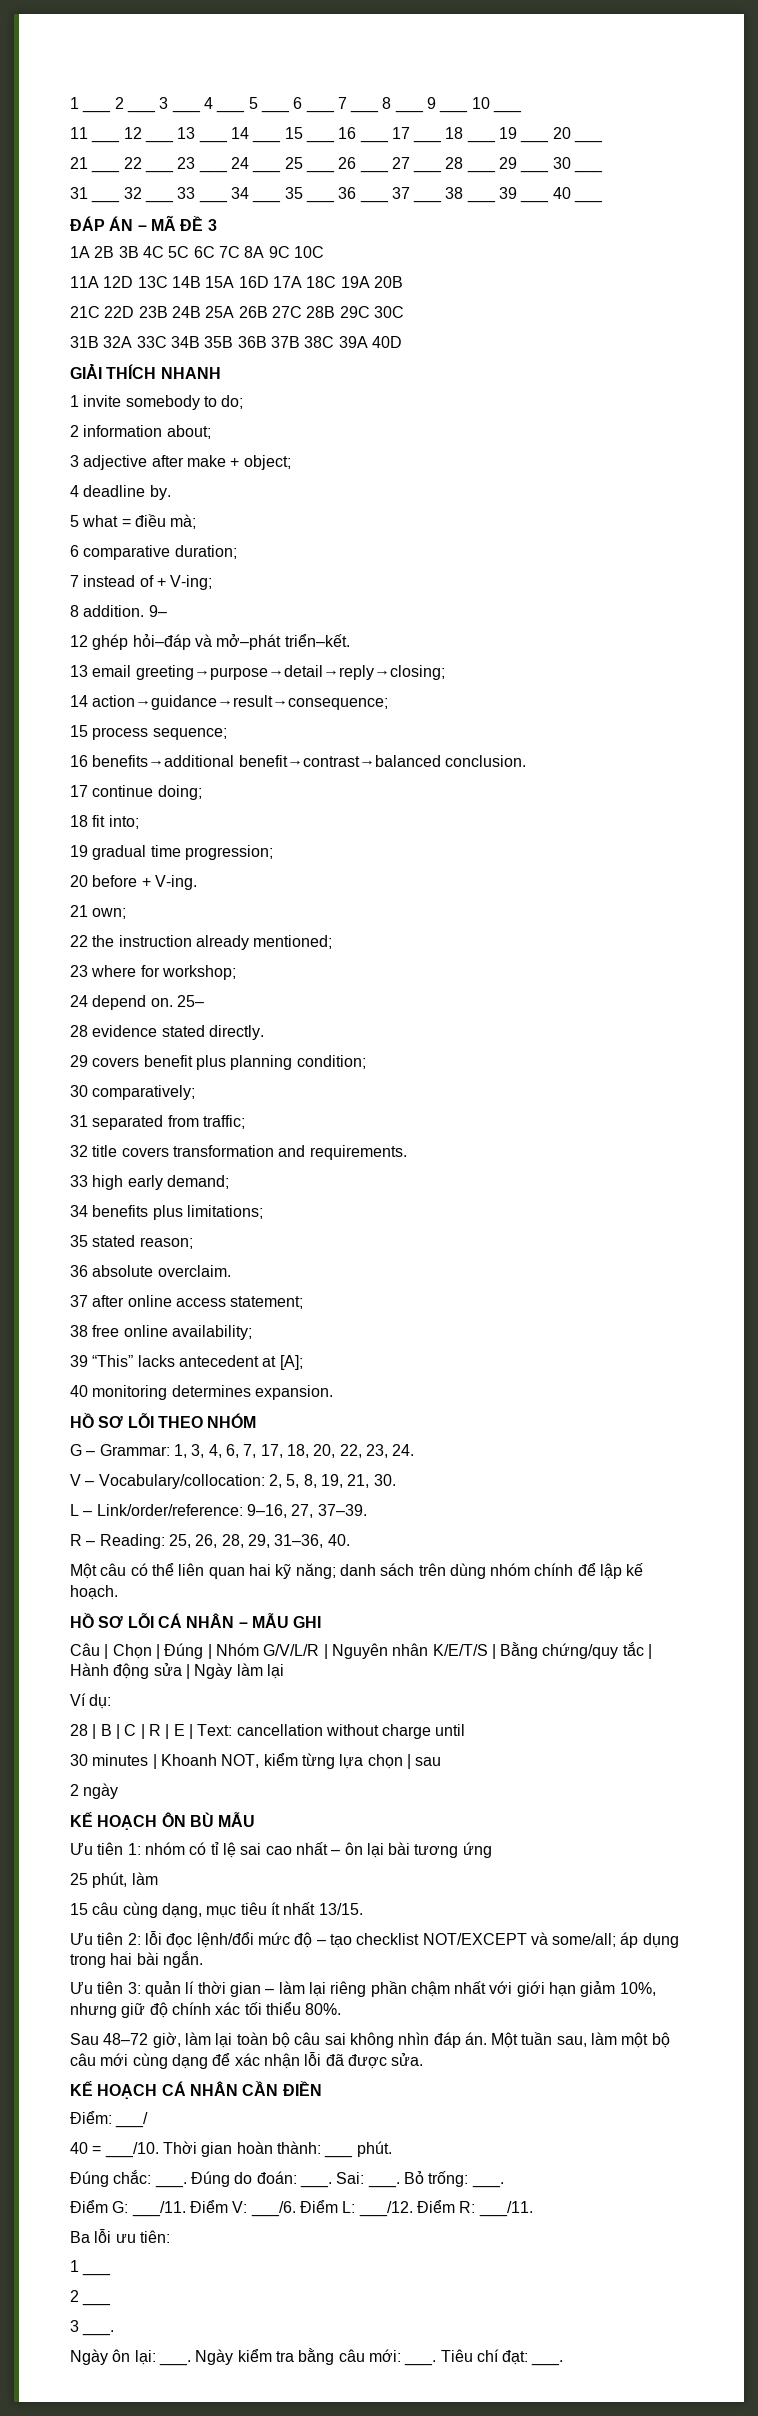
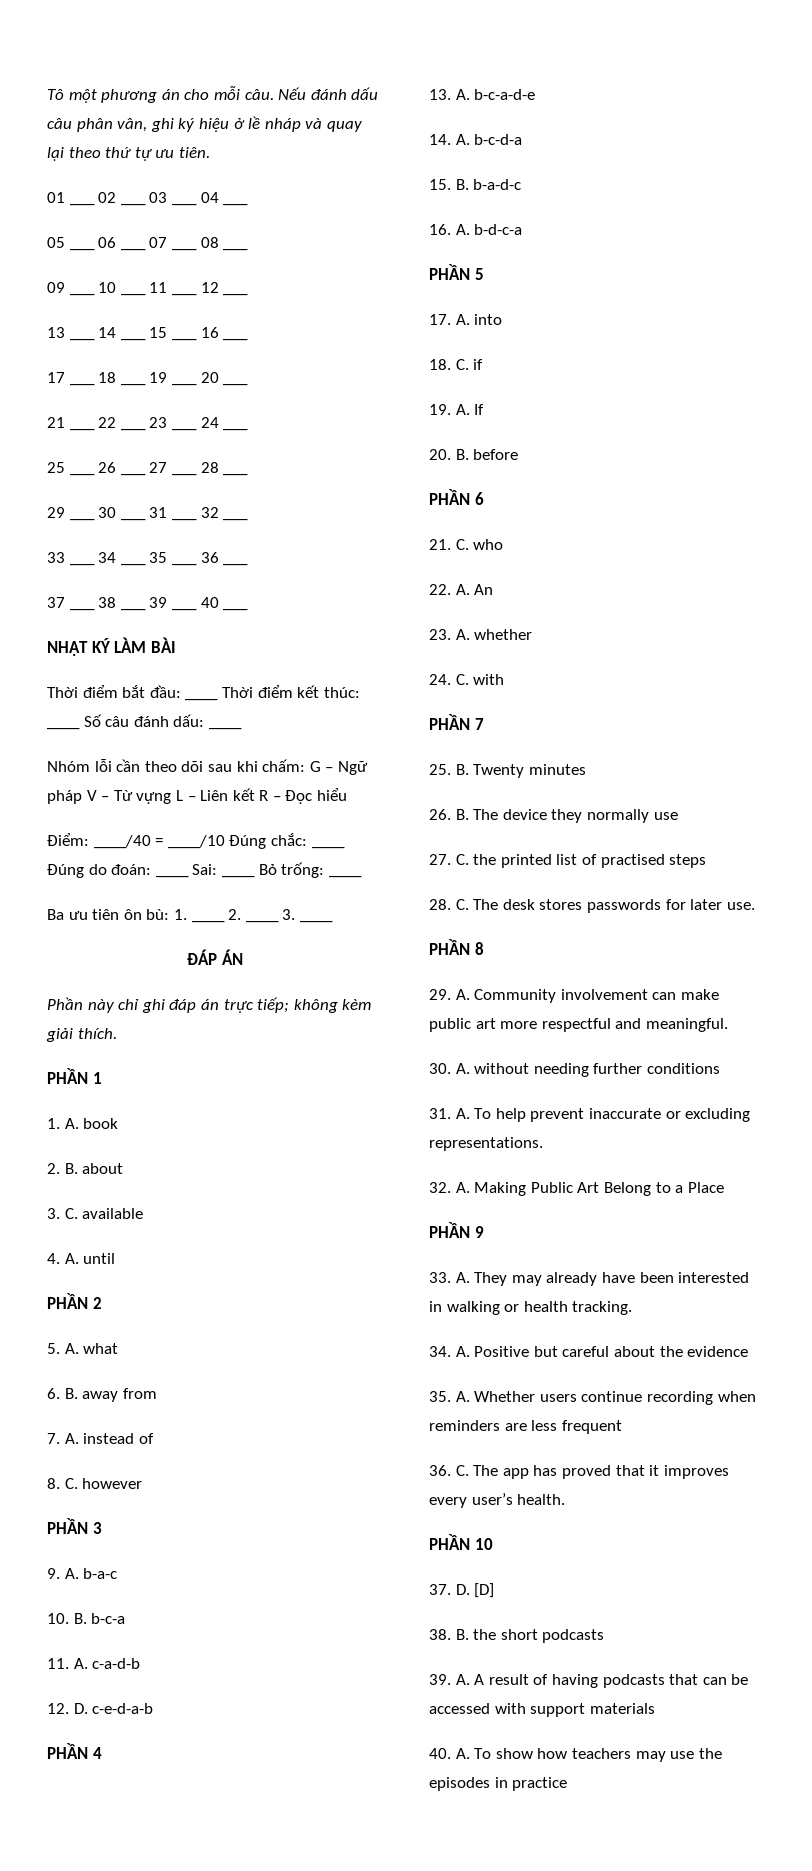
[70,97,79,109] [82,109,112,113] [114,97,124,109] [126,109,156,113] [159,97,169,109] [171,109,201,113] [203,97,213,109] [216,109,246,113] [248,97,258,109] [260,109,290,113] [293,97,303,109] [305,109,335,113] [337,97,347,109] [350,109,380,113] [382,97,392,109] [394,109,424,113] [427,97,437,109] 1 ___ 2 ___ 3 ___ 4 ___ 5 ___ 6 ___ 7 ___ 8 ___ 9 -> [47,86,379,103] [47,116,362,132] [47,147,210,161] [47,192,65,203] [69,203,95,206] [98,192,117,203] [120,203,146,206] [149,192,168,203] [171,203,197,206] [200,192,219,203] [223,203,249,206] [47,237,65,248] [69,248,95,251] [98,237,117,248] [120,248,146,251] [149,237,168,248] [171,248,197,251] [200,237,219,248] [223,248,249,251] [47,282,65,293] Tô một phương án cho mỗi câu. Nếu đánh dấu câu phân vân, ghi ký hiệu ở lề nháp và quay lại theo thứ tự ưu tiên. // 01 ___ 02 ___ 03 ___ 04 ___ // 05 ___ 06 ___ 07 ___ 08 ___ // 09
(523, 111) // -> (146, 294) none
(174, 141) none -> (249, 294) //
(389, 141) none -> (249, 339) //
(282, 171) none -> (249, 429) //
(496, 171) none -> (249, 474) //
(604, 171) // -> (146, 519) none
(174, 201) none -> (249, 519) //
(389, 201) none -> (249, 564) //
[70,215,217,231] [70,246,324,258] [70,276,403,288] [70,306,404,318] [70,336,402,348] [70,364,221,379] [70,395,244,410] [70,425,211,439] [70,455,291,470] [70,485,171,500] [70,514,197,529] [70,545,237,560] [70,575,213,590] [70,605,167,617] [70,634,350,650] [70,665,445,680] [70,695,389,710] [70,725,227,740] [70,755,526,767] [70,785,202,800] [70,815,139,829] [70,845,273,860] [70,875,197,890] [70,905,127,919] [70,935,333,950] [70,965,236,980] [70,995,204,1010] [70,1025,264,1040] [70,1055,366,1070] [70,1085,196,1100] [70,1115,245,1130] [70,1145,407,1160] [70,1175,229,1190] [70,1205,263,1220] [70,1235,193,1249] [70,1265,231,1277] [70,1295,304,1309] [70,1325,252,1340] [70,1355,303,1370] [70,1385,333,1400] [70,1413,257,1428] [70,1444,415,1458] [70,1474,396,1489] [70,1504,367,1518] [70,1534,350,1549] [70,1563,644,1579] [70,1585,118,1600] [70,1613,322,1628] [70,1642,653,1659] [70,1663,284,1679] [70,1693,112,1709] [70,1724,466,1739] [70,1753,442,1769] [70,1783,119,1799] [70,1812,256,1830] [70,1842,492,1858] [70,1872,158,1888] [70,1902,363,1918] [70,1931,679,1948] [70,1951,203,1968] [70,1981,656,1997] [70,2002,342,2018] [70,2032,670,2048] [70,2052,424,2069] [70,2081,322,2099] [70,2111,149,2128] [70,2141,321,2158] [324,2141,392,2158] ĐÁP ÁN – MÃ ĐỀ 3 // 1A 2B 3B 4C 5C 6C 7C 8A 9C 10C // 11A 12D 13C 14B 15A 16D 17A 18C 19A 20B // 21C 22D 23B 24B 25A 26B 27C 28B 29C 30C // 31B 32A 33C 34B 35B 36B 37B 38C 39A 40D // GIẢI THÍCH NHANH // 1 invite somebody to do; // 2 information about; // 3 adjective after make + object; // 4 deadline by. // 5 what = điều mà; // 6 comparative duration; // 7 instead of + V-ing; // 8 addition. 9– // 12 ghép hỏi–đáp và mở–phát triển–kết. // 13 email greeting→purpose→detail→reply→closing; // 14 action→guidance→result→consequence; // 15 process sequence; // 16 benefits→additional benefit→contrast→balanced conclusion. // 17 continue doing; // 18 fit into; // 19 gradual time progression; // 20 before + V-ing. // 21 own; // 22 the instruction already mentioned; // 23 where for workshop; // 24 depend on. 25– // 28 evidence stated directly. // 29 covers benefit plus planning condition; // 30 comparatively; // 31 separated from traffic; // 32 title covers transformation and requirements. // 33 high early demand; // 34 benefits plus limitations; // 35 stated reason; // 36 absolute overclaim. // 37 after online access statement; // 38 free online availability; // 39 “This” lacks antecedent at [A]; // 40 monitoring determines expansion. // HỒ SƠ LỖI THEO NHÓM // G – Grammar: 1, 3, 4, 6, 7, 17, 18, 20, 22, 23, 24. // V – Vocabulary/collocation: 2, 5, 8, 19, 21, 30. // L – Link/order/reference: 9–16, 27, 37–39. // R – Reading: 25, 26, 28, 29, 31–36, 40. // Một câu có thể liên quan hai kỹ năng; danh sách trên dùng nhóm chính để lập kế hoạch. // HỒ SƠ LỖI CÁ NHÂN – MẪU GHI // Câu | Chọn | Đúng | Nhóm G/V/L/R | Nguyên nhân K/E/T/S | Bằng chứng/quy tắc | Hành động sửa | Ngày làm lại // Ví dụ: // 28 | B | C | R | E | Text: cancellation without charge until // 30 minutes | Khoanh NOT, kiểm từng lựa chọn | sau // 2 ngày // KẾ HOẠCH ÔN BÙ MẪU // Ưu tiên 1: nhóm có tỉ lệ sai cao nhất – ôn lại bài tương ứng // 25 phút, làm // 15 câu cùng dạng, mục tiêu ít nhất 13/15. // Ưu tiên 2: lỗi đọc lệnh/đổi mức độ – tạo checklist NOT/EXCEPT và some/all; áp dụng trong hai bài ngắn. // Ưu tiên 3: quản lí thời gian – làm lại riêng phần chậm nhất với giới hạn giảm 10%, nhưng giữ độ chính xác tối thiểu 80%. // Sau 48–72 giờ, làm lại toàn bộ câu sai không nhìn đáp án. Một tuần sau, làm một bộ câu mới cùng dạng để xác nhận lỗi đã được sửa. // KẾ HOẠCH CÁ NHÂN CẦN ĐIỀN // Điểm: ___/ // 40 = ___/10. Thời gian hoàn thành: ___ phút. // -> [47,637,176,656] [47,685,181,698] [185,698,219,701] [221,685,360,698] [47,727,80,730] [83,714,205,727] [208,727,242,730] [47,759,368,775] [47,788,348,804] [47,833,225,849] NHẬT KÝ LÀM BÀI // Thời điểm bắt đầu: ____ Thời điểm kết thúc: ____ Số câu đánh dấu: ____ // Nhóm lỗi cần theo dõi sau khi chấm: G – Ngữ pháp V – Từ vựng L – Liên kết R – Đọc hiểu // Điểm: ____/40 = ____/10
[154,2182,187,2188] ___. -> [311,846,345,849] ____
[299,2171,504,2188] [70,2200,533,2217] [70,2229,170,2243] [70,2260,79,2272] [82,2272,112,2276] [70,2290,79,2302] [82,2302,112,2306] [70,2320,115,2336] [70,2348,564,2366] ___. Sai: ___. Bỏ trống: ___. // Điểm G: ___/11. Điểm V: ___/6. Điểm L: ___/12. Điểm R: ___/11. // Ba lỗi ưu tiên: // 1 ___ // 2 ___ // 3 ___. // Ngày ôn lại: ___. Ngày kiểm tra bằng câu mới: ___. Tiêu chí đạt: ___. -> [155,875,189,878] [192,864,218,875] [221,875,255,878] [258,862,362,878] [47,909,187,920] [191,920,225,923] [228,909,242,920] [245,920,279,923] [282,909,296,920] [299,920,333,923] [187,949,243,965] [47,997,372,1013] [46,1028,117,1042] [47,1068,102,1084] [47,1118,119,1129] [47,1163,124,1174] [47,1208,144,1219] [47,1253,116,1264] [47,1293,102,1309] [47,1343,119,1354] [47,1388,157,1402] [47,1433,154,1444] [47,1478,143,1489] [47,1518,102,1534] [47,1568,118,1579] [47,1613,126,1624] [47,1658,141,1669] [47,1703,154,1714] [47,1743,102,1759] [429,89,536,100] [429,134,523,145] [429,179,522,190] [429,224,523,235] [429,264,484,280] [429,314,503,325] [429,359,484,370] [429,404,485,415] [429,449,519,460] [429,489,484,505] [429,539,504,550] [429,584,494,595] [429,629,533,640] [429,674,505,685] [429,714,484,730] [429,764,586,778] [429,809,678,823] [429,854,707,868] [429,899,755,913] [429,939,484,955] [429,989,719,1003] [429,1018,728,1032] [429,1063,720,1077] [429,1108,751,1122] [429,1137,543,1151] [429,1182,724,1196] [429,1222,484,1238] [429,1272,750,1286] [429,1301,633,1315] [429,1346,749,1357] [429,1391,756,1405] [429,1420,622,1434] [429,1465,729,1479] [429,1493,566,1508] [429,1534,493,1550] [429,1583,495,1598] [429,1629,605,1643] [429,1674,749,1688] [429,1703,655,1717] [429,1748,722,1762] [429,1777,568,1791] ____ Sai: ____ Bỏ trống: ____ // Ba ưu tiên ôn bù: 1. ____ 2. ____ 3. ____ // ĐÁP ÁN // Phần này chỉ ghi đáp án trực tiếp; không kèm giải thích. // PHẦN 1 // 1. A. book // 2. B. about // 3. C. available // 4. A. until // PHẦN 2 // 5. A. what // 6. B. away from // 7. A. instead of // 8. C. however // PHẦN 3 // 9. A. b-a-c // 10. B. b-c-a // 11. A. c-a-d-b // 12. D. c-e-d-a-b // PHẦN 4 // 13. A. b-c-a-d-e // 14. A. b-c-d-a // 15. B. b-a-d-c // 16. A. b-d-c-a // PHẦN 5 // 17. A. into // 18. C. if // 19. A. If // 20. B. before // PHẦN 6 // 21. C. who // 22. A. An // 23. A. whether // 24. C. with // PHẦN 7 // 25. B. Twenty minutes // 26. B. The device they normally use // 27. C. the printed list of practised steps // 28. C. The desk stores passwords for later use. // PHẦN 8 // 29. A. Community involvement can make public art more respectful and meaningful. // 30. A. without needing further conditions // 31. A. To help prevent inaccurate or excluding representations. // 32. A. Making Public Art Belong to a Place // PHẦN 9 // 33. A. They may already have been interested in walking or health tracking. // 34. A. Positive but careful about the evidence // 35. A. Whether users continue recording when reminders are less frequent // 36. C. The app has proved that it improves every user’s health. // PHẦN 10 // 37. D. [D] // 38. B. the short podcasts // 39. A. A result of having podcasts that can be accessed with support materials // 40. A. To show how teachers may use the episodes in practice

